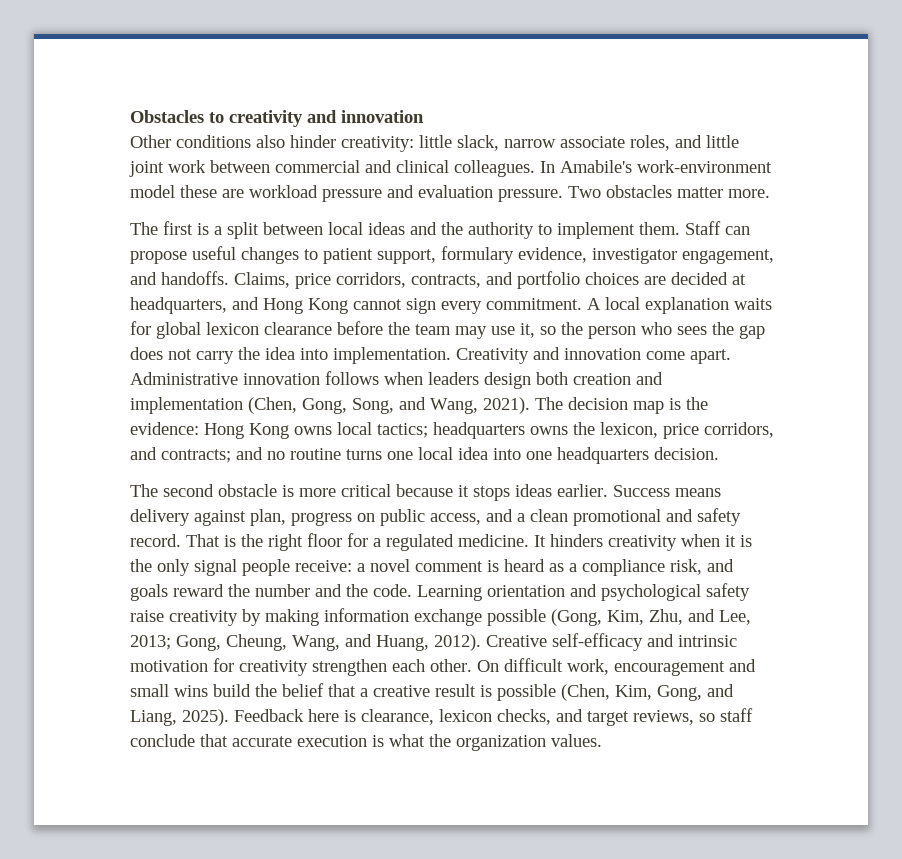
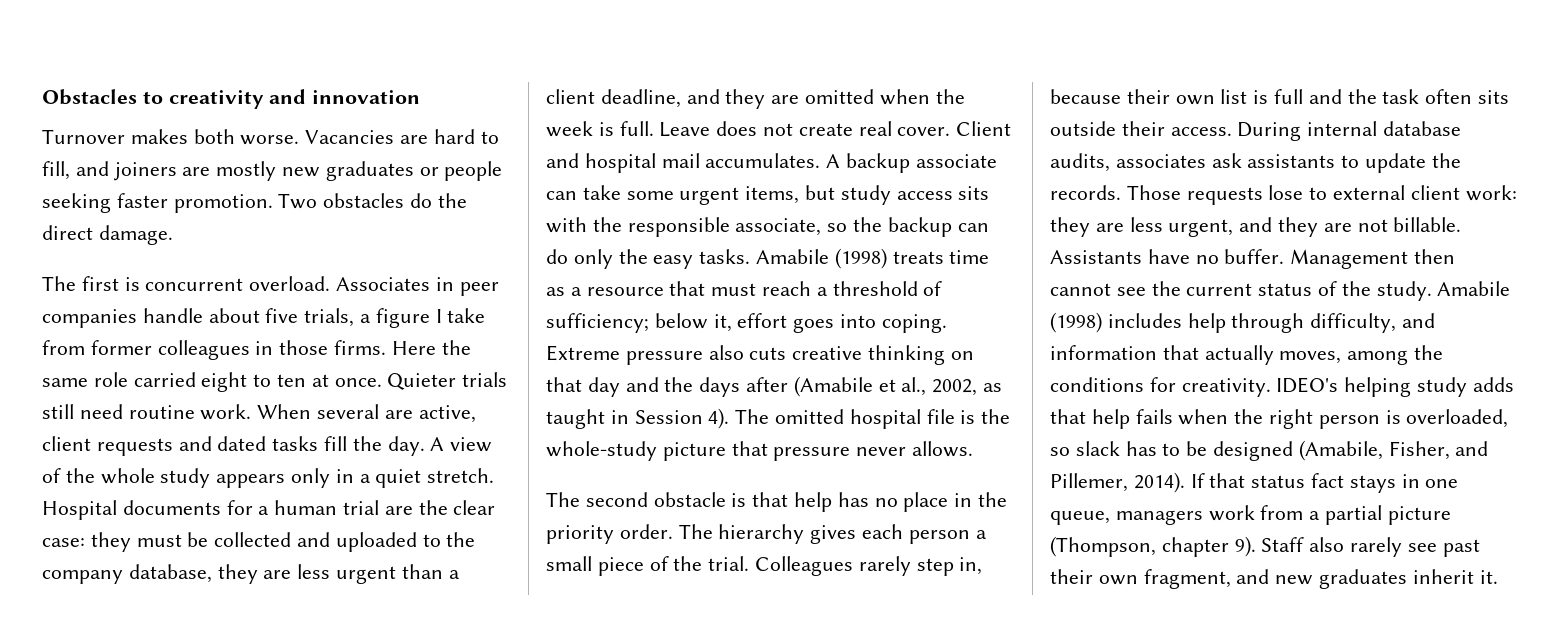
[130,135,739,152] [129,160,772,177] [130,185,770,202] [130,221,750,239] [130,246,774,264] [130,271,746,289] [130,297,772,314] [130,321,765,339] [130,347,731,364] [130,371,663,389] [130,397,708,414] [130,422,774,439] [130,447,719,464] [130,484,721,501] [130,508,741,526] [130,533,752,551] [130,559,734,576] [130,583,750,601] [130,608,751,626] [130,633,737,651] [130,658,756,676] [130,683,734,701] [130,708,753,726] [130,734,602,751] Other conditions also hinder creativity: little slack, narrow associate roles, and little joint work between commercial and clinical colleagues. In Amabile's work-environment model these are workload pressure and evaluation pressure. Two obstacles matter more. // The first is a split between local ideas and the authority to implement them. Staff can propose useful changes to patient support, formulary evidence, investigator engagement, and handoffs. Claims, price corridors, contracts, and portfolio choices are decided at headquarters, and Hong Kong cannot sign every commitment. A local explanation waits for global lexicon clearance before the team may use it, so the person who sees the gap does not carry the idea into implementation. Creativity and innovation come apart. Administrative innovation follows when leaders design both creation and implementation (Chen, Gong, Song, and Wang, 2021). The decision map is the evidence: Hong Kong owns local tactics; headquarters owns the lexicon, price corridors, and contracts; and no routine turns one local idea into one headquarters decision. // The second obstacle is more critical because it stops ideas earlier. Success means delivery against plan, progress on public access, and a clean promotional and safety record. That is the right floor for a regulated medicine. It hinders creativity when it is the only signal people receive: a novel comment is heard as a compliance risk, and goals reward the number and the code. Learning orientation and psychological safety raise creativity by making information exchange possible (Gong, Kim, Zhu, and Lee, 2013; Gong, Cheung, Wang, and Huang, 2012). Creative self-efficacy and intrinsic motivation for creativity strengthen each other. On difficult work, encouragement and small wins build the belief that a creative result is possible (Chen, Kim, Gong, and Liang, 2025). Feedback here is clearance, lexicon checks, and target reviews, so staff conclude that accurate execution is what the organization values. -> [42,129,499,145] [42,161,503,181] [42,193,467,213] [42,225,173,245] [42,276,499,296] [42,308,486,328] [42,340,471,360] [42,372,508,392] [42,404,476,423] [42,436,493,456] [42,468,495,488] [42,500,496,520] [42,532,476,552] [42,564,460,584] [546,89,965,109] [546,121,1012,137] [546,153,997,173] [546,185,990,205] [546,217,989,237] [546,248,990,269] [546,281,943,296] [546,313,947,333] [546,345,974,365] [546,376,1003,397] [546,408,1011,429] [546,441,974,461] [546,492,1008,512] [546,524,987,544] [546,556,983,576] [1050,89,1510,105] [1050,121,1462,141] [1050,153,1461,173] [1050,185,1517,205] [1050,217,1462,237] [1050,249,1456,269] [1050,281,1511,301] [1050,312,1436,333] [1050,345,1444,365] [1050,377,1514,397] [1050,409,1509,429] [1050,440,1489,461] [1050,472,1459,493] [1050,505,1451,525] [1050,536,1480,557] [1050,569,1498,589] Turnover makes both worse. Vacancies are hard to fill, and joiners are mostly new graduates or people seeking faster promotion. Two obstacles do the direct damage. // The first is concurrent overload. Associates in peer companies handle about five trials, a figure I take from former colleagues in those firms. Here the same role carried eight to ten at once. Quieter trials still need routine work. When several are active, client requests and dated tasks fill the day. A view of the whole study appears only in a quiet stretch. Hospital documents for a human trial are the clear case: they must be collected and uploaded to the company database, they are less urgent than a client deadline, and they are omitted when the week is full. Leave does not create real cover. Client and hospital mail accumulates. A backup associate can take some urgent items, but study access sits with the responsible associate, so the backup can do only the easy tasks. Amabile (1998) treats time as a resource that must reach a threshold of sufficiency; below it, effort goes into coping. Extreme pressure also cuts creative thinking on that day and the days after (Amabile et al., 2002, as taught in Session 4). The omitted hospital file is the whole-study picture that pressure never allows. // The second obstacle is that help has no place in the priority order. The hierarchy gives each person a small piece of the trial. Colleagues rarely step in, because their own list is full and the task often sits outside their access. During internal database audits, associates ask assistants to update the records. Those requests lose to external client work: they are less urgent, and they are not billable. Assistants have no buffer. Management then cannot see the current status of the study. Amabile (1998) includes help through difficulty, and information that actually moves, among the conditions for creativity. IDEO's helping study adds that help fails when the right person is overloaded, so slack has to be designed (Amabile, Fisher, and Pillemer, 2014). If that status fact stays in one queue, managers work from a partial picture (Thompson, chapter 9). Staff also rarely see past their own fragment, and new graduates inherit it.

